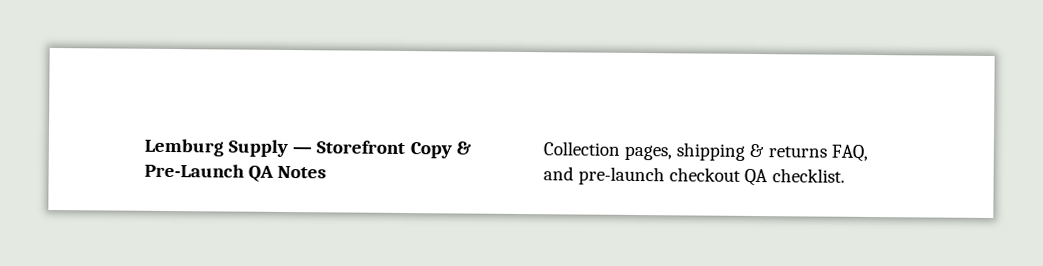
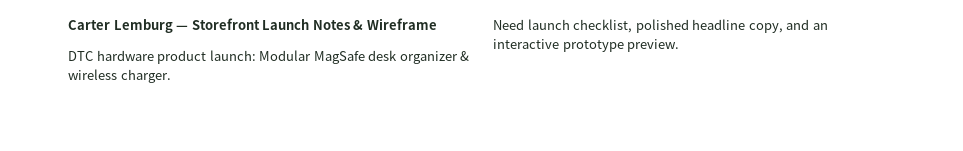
[144,138,471,159] [144,163,327,182] [543,141,868,162] [543,166,845,187] Lemburg Supply — Storefront Copy & Pre-Launch QA Notes // Collection pages, shipping & returns FAQ, and pre-launch checkout QA checklist. -> [68,18,437,33] [68,50,470,64] [68,69,171,83] [493,19,828,33] [493,39,680,52] Carter Lemburg — Storefront Launch Notes & Wireframe // DTC hardware product launch: Modular MagSafe desk organizer & wireless charger. // Need launch checklist, polished headline copy, and an interactive prototype preview.

